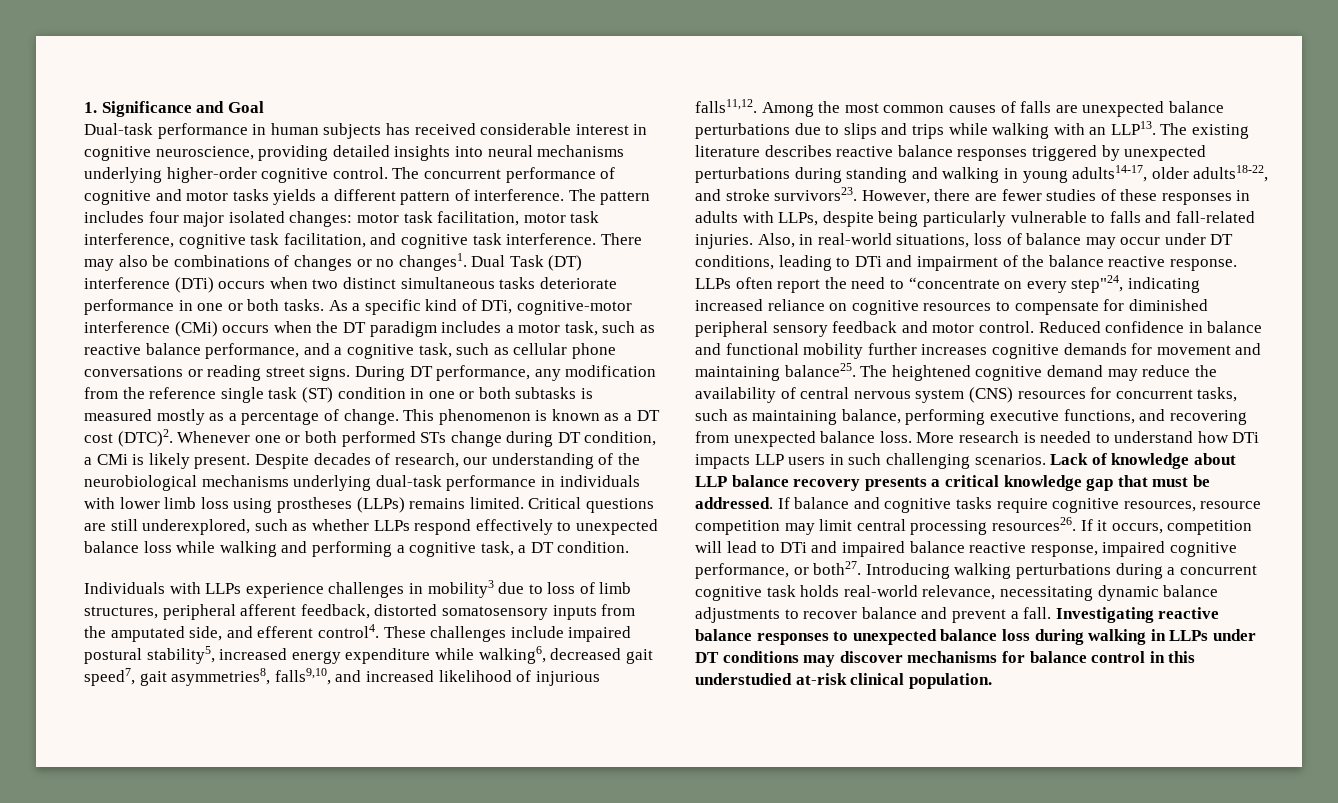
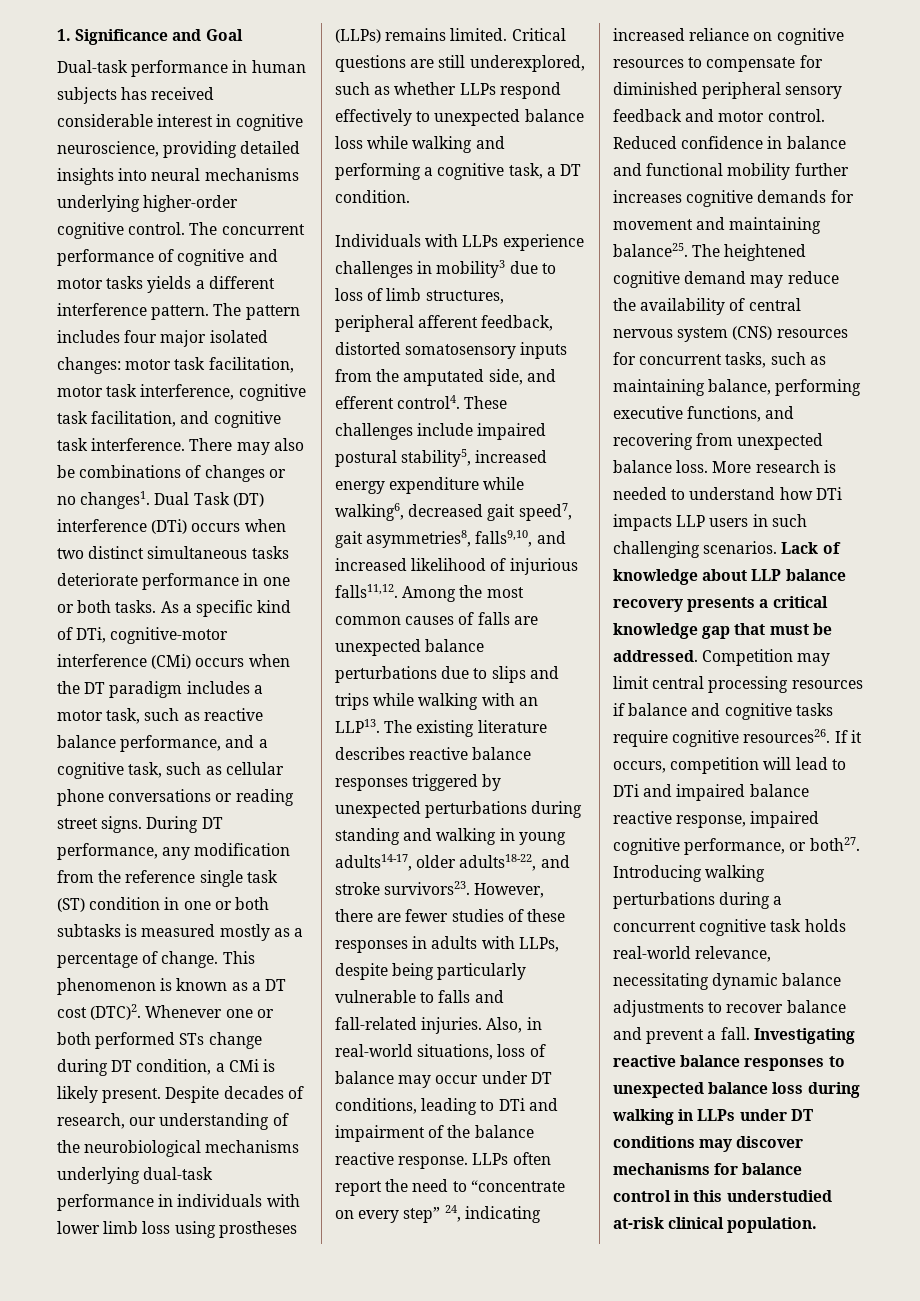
[400,189,565,205] pattern of interference. -> [57,303,210,320] interference pattern.
[1071,275,1124,293] step"24, -> [403,1205,461,1223] step” 24,
[777,497,790,509] If -> [702,649,831,666] [613,676,863,693] [613,703,625,716] Competition may limit central processing resources if
[1123,501,1262,512] [695,519,988,535] resources, resource competition may limit central processing -> (740, 738) none

